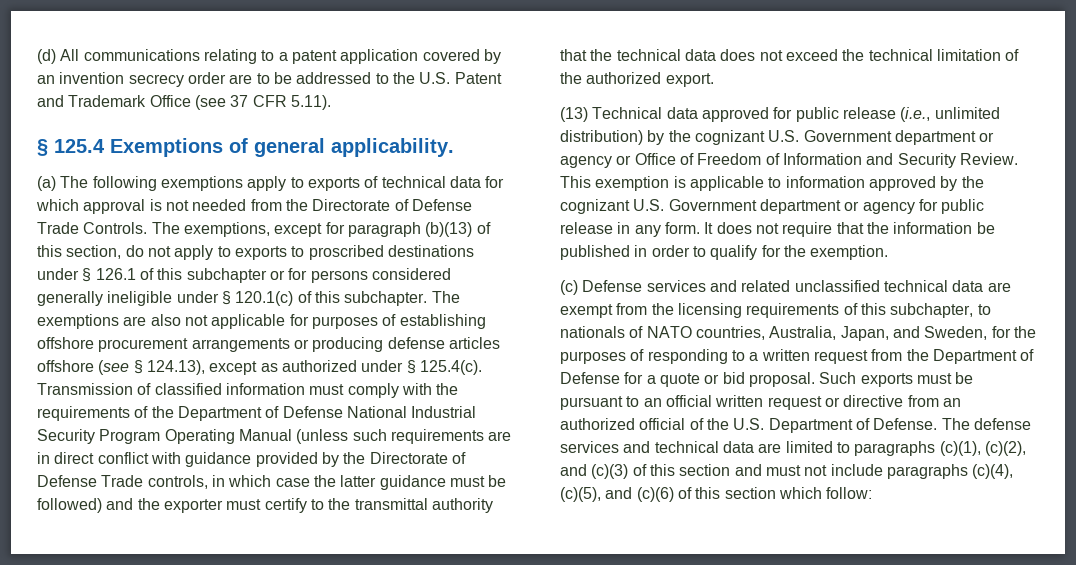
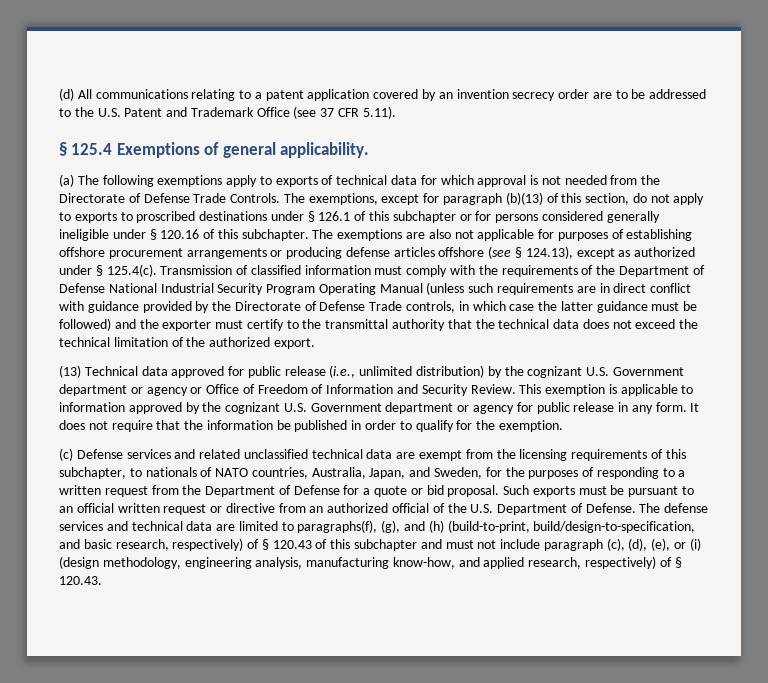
[235,291,294,306] 120.1(c) -> [160,229,200,239] 120.16
[854,441,1026,456] [560,464,731,479] paragraphs (c)(1), (c)(2), and (c)(3) of this section -> [297,520,696,533] [59,538,418,551] paragraphs(f), (g), and (h) (build-to-print, build/design-to-specification, and basic research, respectively) of § 120.43 of this subchapter
[886,464,1014,479] [560,487,873,502] paragraphs (c)(4), (c)(5), and (c)(6) of this section which follow: -> [543,538,701,551] [59,556,682,569] [59,576,102,585] paragraph (c), (d), (e), or (i) (design methodology, engineering analysis, manufacturing know-how, and applied research, respectively) of § 120.43.

